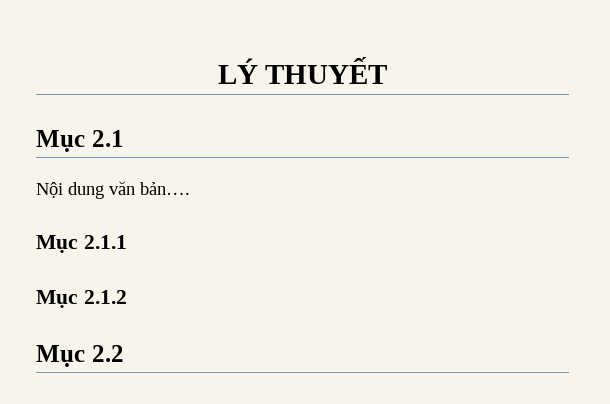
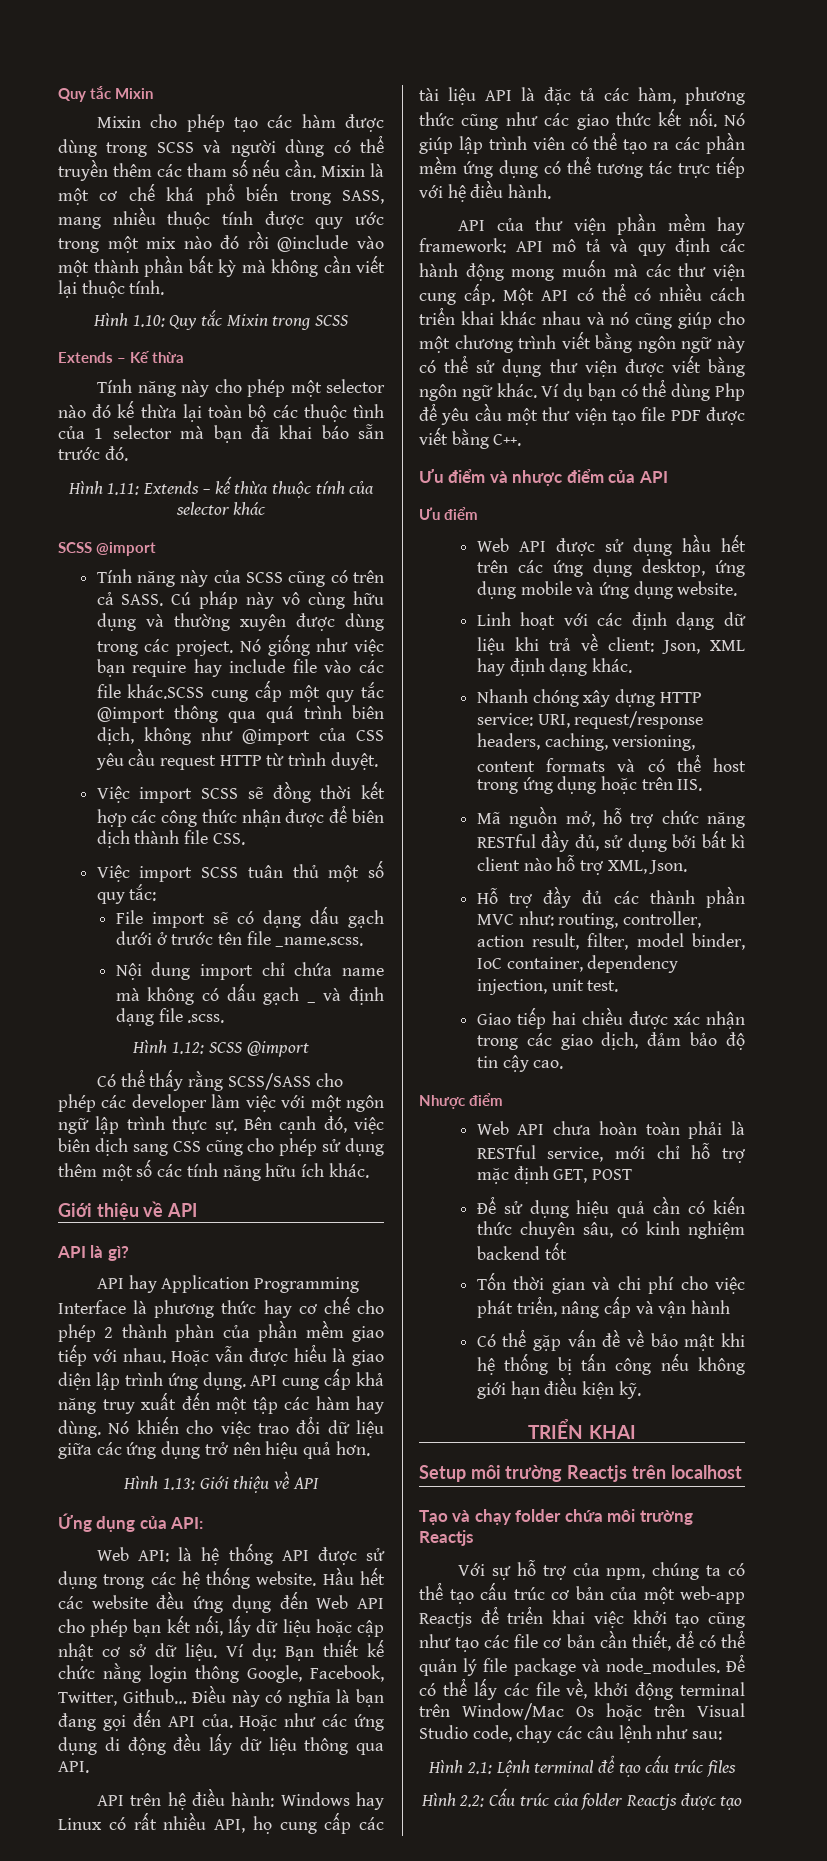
[217,57,388,84] [36,130,124,152] [36,181,190,199] [36,235,127,253] [36,290,127,308] [36,345,124,367] LÝ THUYẾT // Mục 2.1 // Nội dung văn bản…. // Mục 2.1.1 // Mục 2.1.2 // Mục 2.2 -> [58,86,154,102] [97,114,384,132] [58,135,385,157] [58,159,384,181] [58,183,385,205] [58,207,384,229] [58,231,384,253] [58,255,385,277] [58,280,165,298] [92,310,349,330] [58,351,185,363] [97,379,385,397] [58,400,384,422] [58,424,384,443] [58,446,128,461] [67,476,375,498] [175,502,267,515] [58,542,157,556] [96,569,384,587] [96,591,385,609] [96,613,384,631] [96,634,384,656] [96,659,384,677] [96,680,384,702] [96,705,384,723] [96,727,385,745] [95,748,378,770] [96,781,385,803] [96,805,384,827] [96,830,245,848] [96,860,384,882] [96,884,157,904] [115,906,384,928] [115,931,364,947] [115,962,384,980] [115,983,316,1005] [323,987,384,1005] [115,1008,225,1026] [132,1040,309,1057] [97,1069,343,1091] [58,1094,385,1112] [58,1116,384,1134] [58,1138,384,1156] [58,1159,369,1181] [58,1201,198,1220] [57,1245,129,1261] [97,1275,360,1293] [58,1296,384,1318] [58,1320,385,1342] [58,1344,384,1366] [58,1368,384,1390] [58,1392,384,1414] [58,1416,384,1438] [58,1441,370,1459] [123,1471,319,1493] [58,1513,204,1532] [97,1543,385,1565] [58,1567,385,1589] [58,1591,385,1613] [58,1615,384,1637] [58,1639,384,1661] [58,1663,384,1683] [58,1685,384,1707] [58,1709,384,1731] [58,1733,384,1755] [58,1761,89,1773] [97,1788,384,1810] [58,1812,384,1834] [419,87,745,105] [419,108,745,130] [419,132,745,154] [419,156,745,178] [419,180,552,202] [458,213,745,235] [419,238,745,256] [419,259,745,281] [419,283,745,305] [419,307,745,329] [419,331,745,353] [419,355,745,377] [419,379,745,401] [419,403,745,425] [419,427,522,449] [419,469,668,486] [419,507,479,520] [476,534,746,556] [476,559,745,577] [476,581,738,599] [476,612,746,630] [476,633,745,655] [476,658,633,676] [476,689,702,707] [476,711,704,729] [476,733,696,751] [476,754,746,772] [476,776,703,794] [476,806,745,828] [476,830,745,852] [476,854,688,875] [476,886,745,908] [476,911,702,929] [476,933,745,950] [476,955,679,973] [476,979,619,995] [476,1007,745,1029] [476,1032,745,1050] [476,1055,564,1072] [419,1093,504,1109] [476,1121,745,1139] [476,1142,745,1163] [476,1166,633,1184] [476,1196,745,1218] [476,1221,745,1239] [476,1242,567,1260] [476,1272,745,1294] [476,1296,731,1318] [476,1329,745,1351] [476,1353,745,1375] [476,1377,641,1399] [528,1419,636,1439] [419,1465,742,1482] [419,1509,693,1525] [419,1530,473,1546] [458,1559,745,1580] [419,1582,745,1604] [419,1606,745,1628] [419,1630,745,1652] [419,1654,745,1676] [419,1678,745,1700] [419,1703,745,1721] [419,1725,723,1743] [428,1755,736,1777] [420,1788,743,1810] Quy tắc Mixin // Mixin cho phép tạo các hàm được dùng trong SCSS và người dùng có thể truyền thêm các tham số nếu cần. Mixin là một cơ chế khá phổ biến trong SASS, mang nhiều thuộc tính được quy ước trong một mix nào đó rồi @include vào một thành phần bất kỳ mà không cần viết lại thuộc tính. // Hình 1.10: Quy tắc Mixin trong SCSS // Extends – Kế thừa // Tính năng này cho phép một selector nào đó kế thừa lại toàn bộ các thuộc tình của 1 selector mà bạn đã khai báo sẵn trước đó. // Hình 1.11: Extends – kế thừa thuộc tính của selector khác // SCSS @import // Tính năng này của SCSS cũng có trên cả SASS. Cú pháp này vô cùng hữu dụng và thường xuyên được dùng trong các project. Nó giống như việc bạn require hay include file vào các file khác.SCSS cung cấp một quy tắc @import thông qua quá trình biên dịch, không như @import của CSS yêu cầu request HTTP từ trình duyệt. // Việc import SCSS sẽ đồng thời kết hợp các công thức nhận được để biên dịch thành file CSS. // Việc import SCSS tuân thủ một số quy tắc: // File import sẽ có dạng dấu gạch dưới ở trước tên file _name.scss. // Nội dung import chỉ chứa name mà không có dấu gạch _ và định dạng file .scss. // Hình 1.12: SCSS @import // Có thể thấy rằng SCSS/SASS cho phép các developer làm việc với một ngôn ngữ lập trình thực sự. Bên cạnh đó, việc biên dịch sang CSS cũng cho phép sử dụng thêm một số các tính năng hữu ích khác. // Giới thiệu về API // API là gì? // API hay Application Programming Interface là phương thức hay cơ chế cho phép 2 thành phàn của phần mềm giao tiếp với nhau. Hoặc vẫn được hiểu là giao diện lập trình ứng dụng. API cung cấp khả năng truy xuất đến một tập các hàm hay dùng. Nó khiến cho việc trao đổi dữ liệu giữa các ứng dụng trở nên hiệu quả hơn. // Hình 1.13: Giới thiệu về API // Ứng dụng của API: // Web API: là hệ thống API được sử dụng trong các hệ thống website. Hầu hết các website đều ứng dụng đến Web API cho phép bạn kết nối, lấy dữ liệu hoặc cập nhật cơ sở dữ liệu. Ví dụ: Bạn thiết kế chức nằng login thông Google, Facebook, Twitter, Github… Điều này có nghĩa là bạn đang gọi đến API của. Hoặc như các ứng dụng di động đều lấy dữ liệu thông qua API. // API trên hệ điều hành: Windows hay Linux có rất nhiều API, họ cung cấp các tài liệu API là đặc tả các hàm, phương thức cũng như các giao thức kết nối. Nó giúp lập trình viên có thể tạo ra các phần mềm ứng dụng có thể tương tác trực tiếp với hệ điều hành. // API của thư viện phần mềm hay framework: API mô tả và quy định các hành động mong muốn mà các thư viện cung cấp. Một API có thể có nhiều cách triển khai khác nhau và nó cũng giúp cho một chương trình viết bằng ngôn ngữ này có thể sử dụng thư viện được viết bằng ngôn ngữ khác. Ví dụ bạn có thể dùng Php để yêu cầu một thư viện tạo file PDF được viết bằng C++. // Ưu điểm và nhược điểm của API // Ưu điểm // Web API được sử dụng hầu hết trên các ứng dụng desktop, ứng dụng mobile và ứng dụng website. // Linh hoạt với các định dạng dữ liệu khi trả về client: Json, XML hay định dạng khác. // Nhanh chóng xây dựng HTTP service: URI, request/response headers, caching, versioning, content formats và có thể host trong ứng dụng hoặc trên IIS. // Mã nguồn mở, hỗ trợ chức năng RESTful đầy đủ, sử dụng bởi bất kì client nào hỗ trợ XML, Json. // Hỗ trợ đầy đủ các thành phần MVC như: routing, controller, action result, filter, model binder, IoC container, dependency injection, unit test. // Giao tiếp hai chiều được xác nhận trong các giao dịch, đảm bảo độ tin cậy cao. // Nhược điểm // Web API chưa hoàn toàn phải là RESTful service, mới chỉ hỗ trợ mặc định GET, POST // Để sử dụng hiệu quả cần có kiến thức chuyên sâu, có kinh nghiệm backend tốt // Tốn thời gian và chi phí cho việc phát triển, nâng cấp và vận hành // Có thể gặp vấn đề về bảo mật khi hệ thống bị tấn công nếu không giới hạn điều kiện kỹ. // TRIỂN KHAI // Setup môi trường Reactjs trên localhost // Tạo và chạy folder chứa môi trường Reactjs // Với sự hỗ trợ của npm, chúng ta có thể tạo cấu trúc cơ bản của một web-app Reactjs để triển khai việc khởi tạo cũng như tạo các file cơ bản cần thiết, để có thể quản lý file package và node_modules. Để có thể lấy các file về, khởi động terminal trên Window/Mac Os hoặc trên Visual Studio code, chạy các câu lệnh như sau: // Hình 2.1: Lệnh terminal để tạo cấu trúc files // Hình 2.2: Cấu trúc của folder Reactjs được tạo

